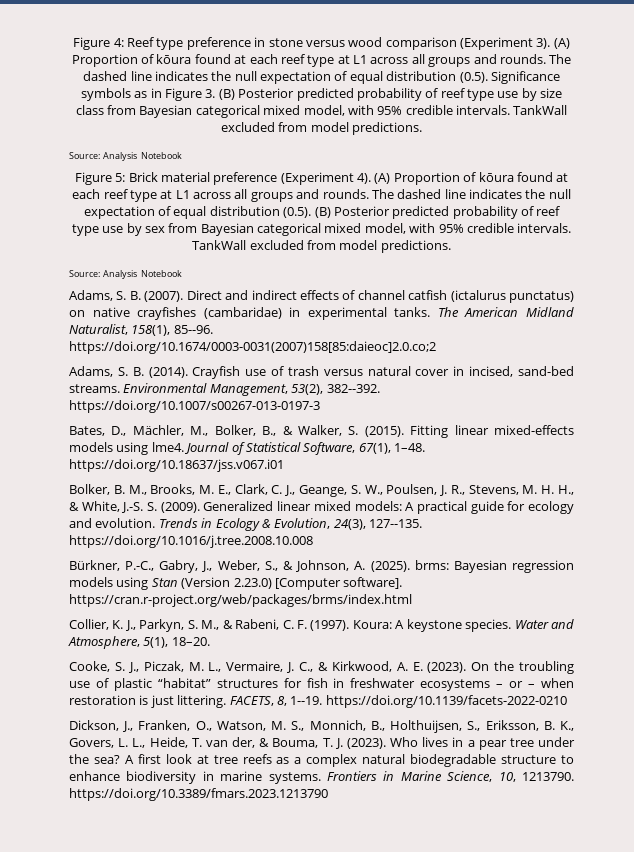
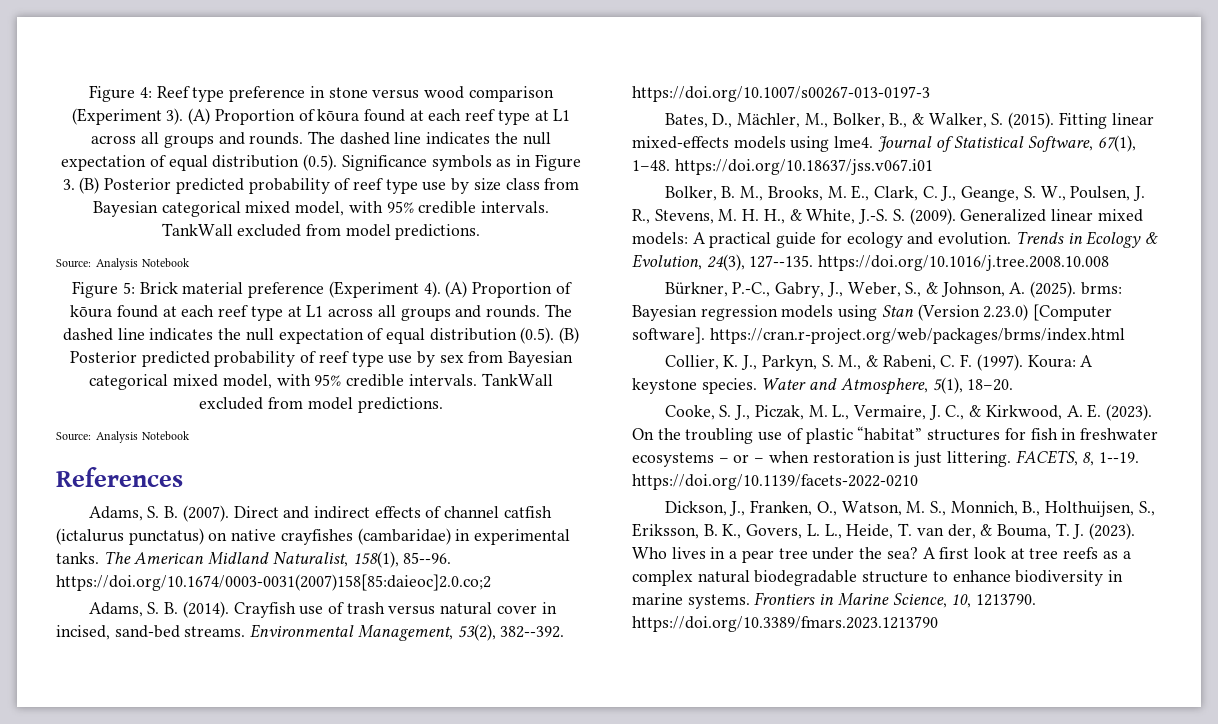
(182, 273) none -> [56,467,183,487] // References

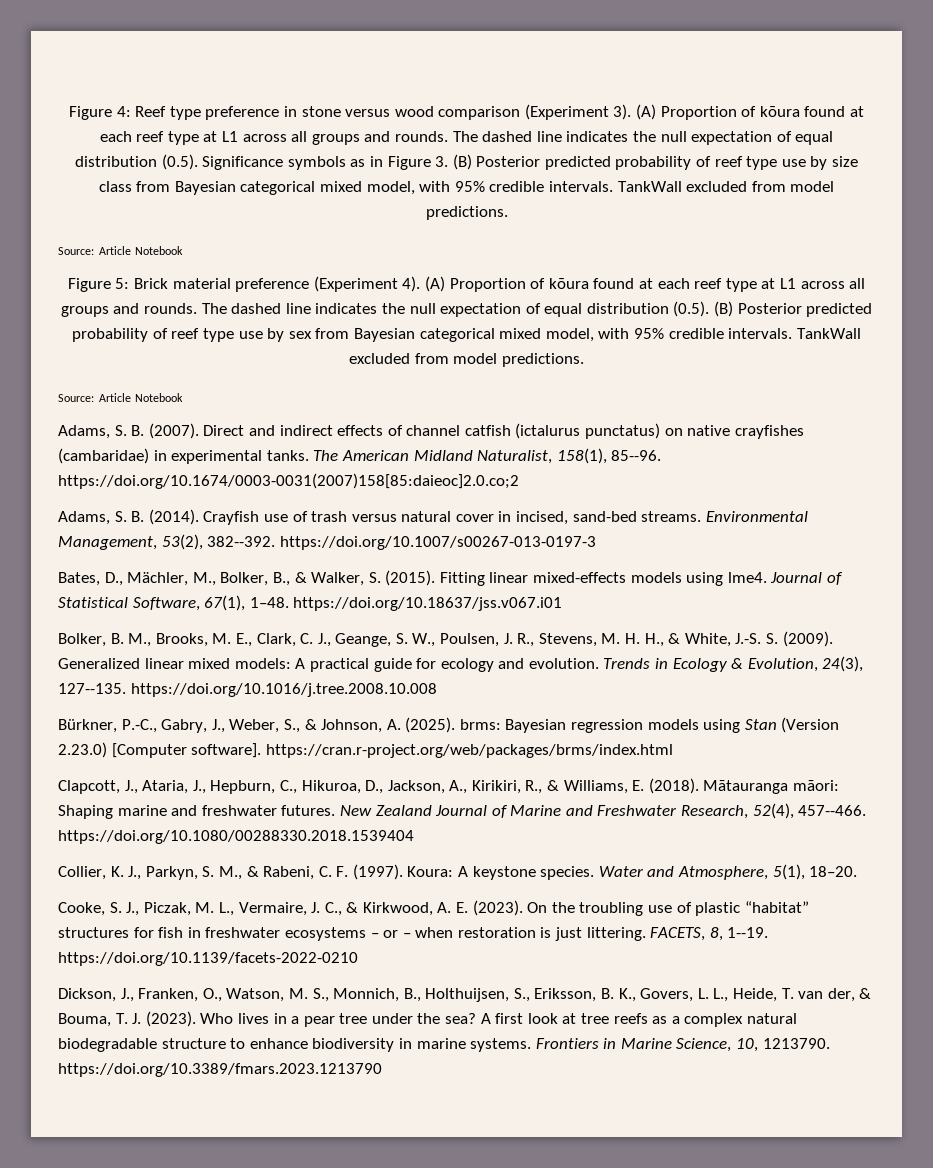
[95,258,138,270] Analysis -> [98,246,131,255] Article
[95,431,191,443] [56,467,183,487] Analysis Notebook // References -> [98,393,184,402] Article Notebook
(1125, 336) none -> [58,778,840,794] [58,803,867,819] [58,830,414,844] // Clapcott, J., Ataria, J., Hepburn, C., Hikuroa, D., Jackson, A., Kirikiri, R., & Williams, E. (2018). Mātauranga māori: Shaping marine and freshwater futures. New Zealand Journal of Marine and Freshwater Research, 52(4), 457--466. https://doi.org/10.1080/00288330.2018.1539404

